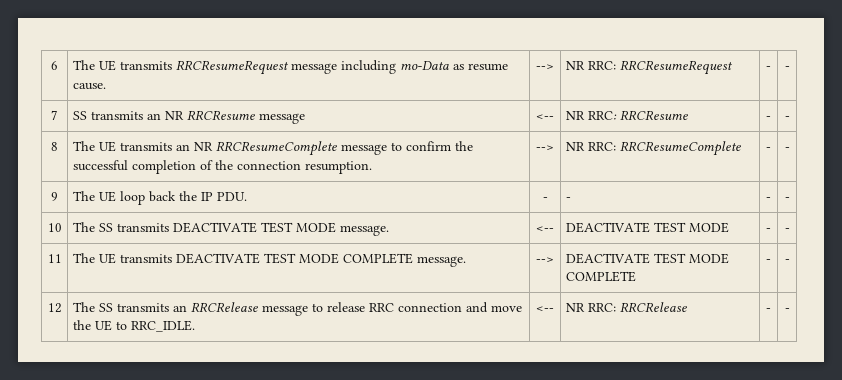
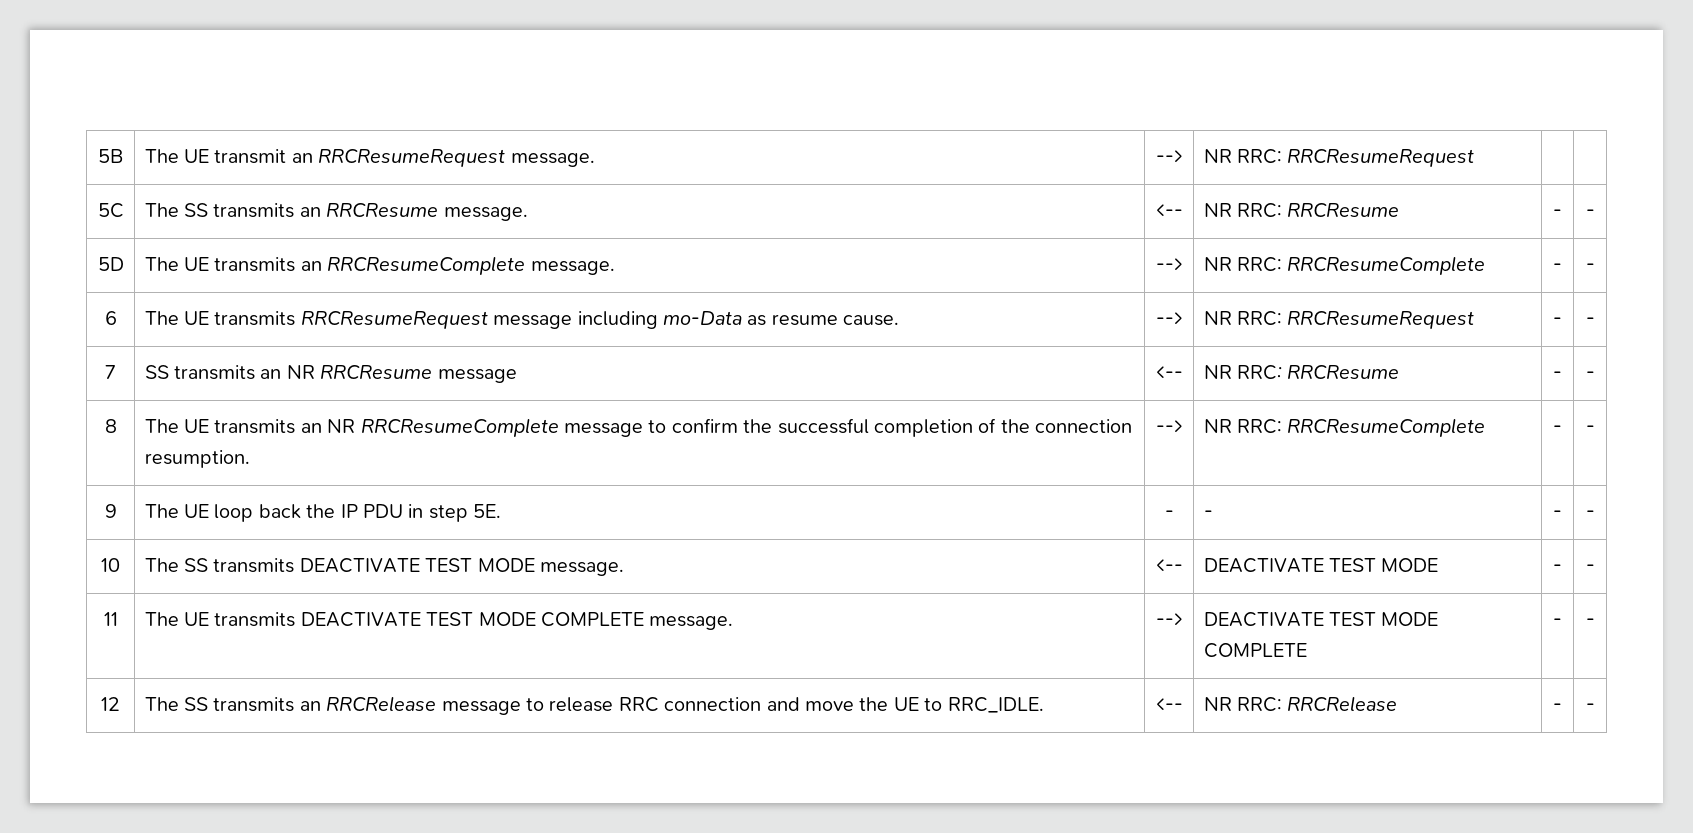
(51, 65) none -> [98,149,123,163] [144,149,595,167] [1155,150,1183,163] [1203,149,1475,167] [97,203,124,218] [144,203,528,221] [1155,204,1183,217] [1203,203,1400,218] [1553,209,1562,217] [1585,209,1595,217] [97,257,124,271] [144,256,615,275] [1155,258,1183,271] [1203,256,1486,275] [1553,263,1562,271] [1585,263,1595,271] 5B | The UE transmit an RRCResumeRequest message. | --> | NR RRC: RRCResumeRequest | | // 5C | The SS transmits an RRCResume message. | <-- | NR RRC: RRCResume | - | - // 5D | The UE transmits an RRCResumeComplete message. | --> | NR RRC: RRCResumeComplete | - | - //
[216,192,247,201] PDU. -> [362,504,502,522] PDU in step 5E.

